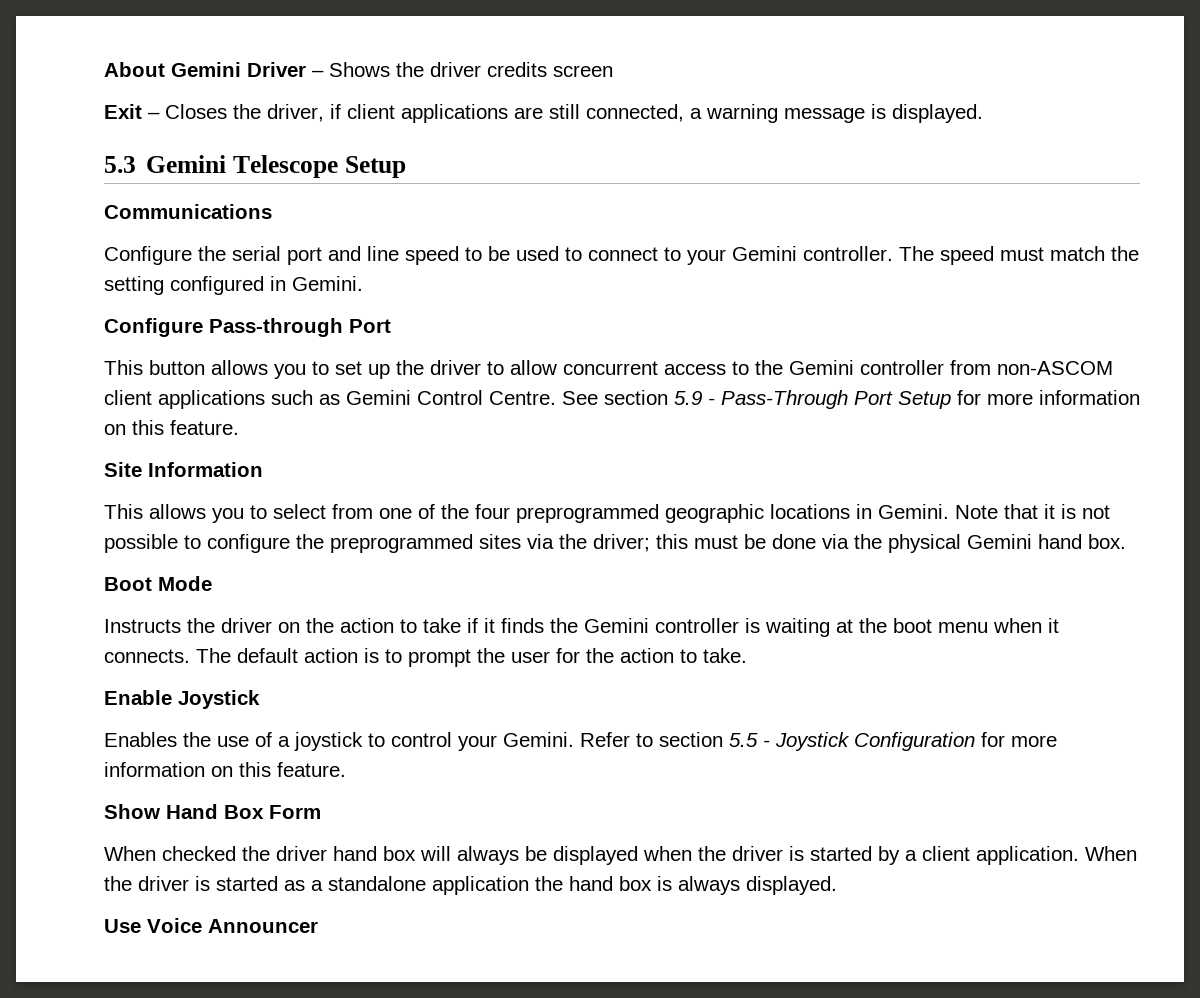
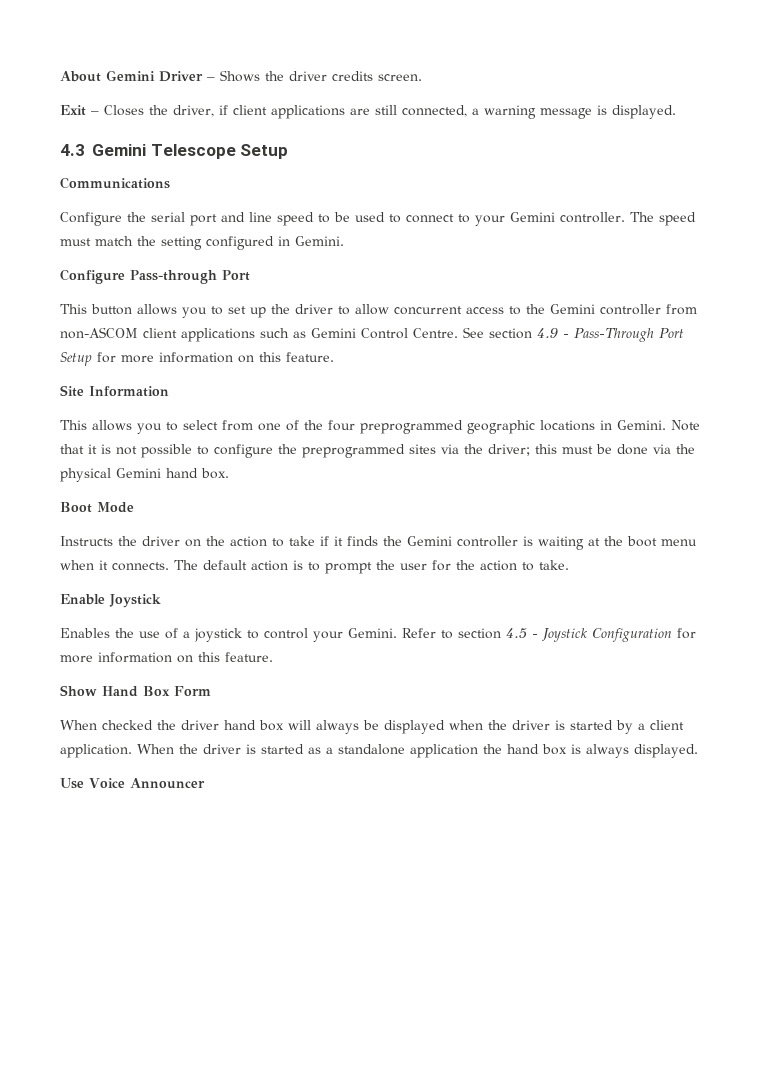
[553,65,613,77] screen -> [378,74,422,81] screen.
[104,156,136,173] 5.3 -> [60,144,85,156] 4.3
[674,391,702,405] 5.9 -> [537,328,558,338] 4.9
[729,733,758,747] 5.5 -> [506,628,527,639] 4.5

